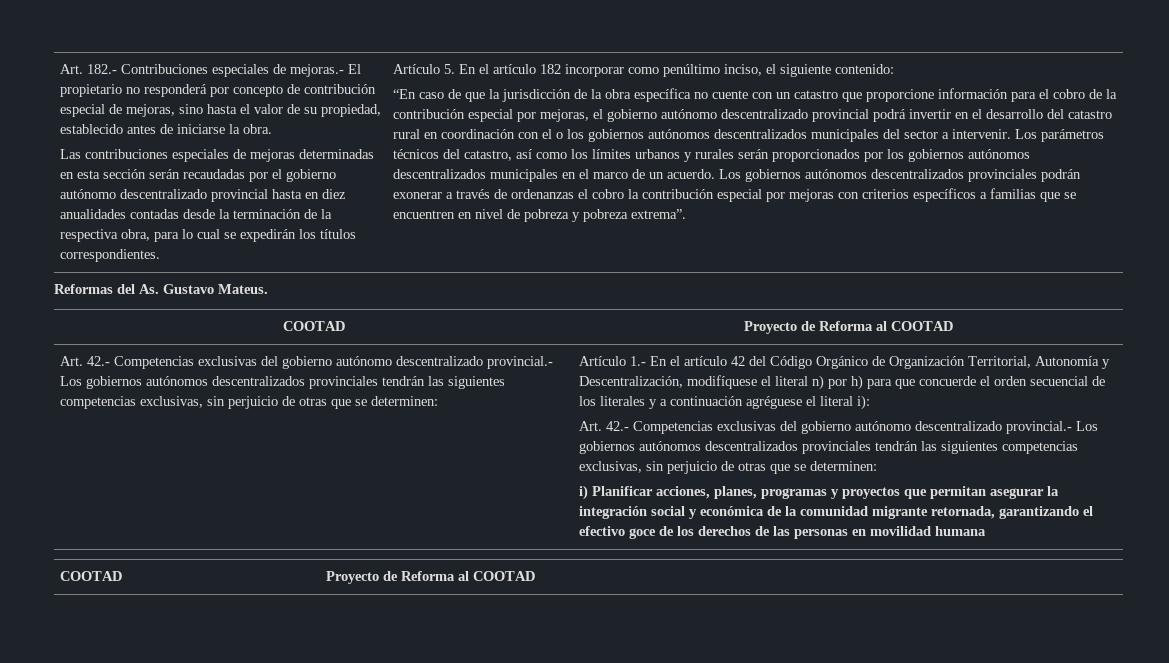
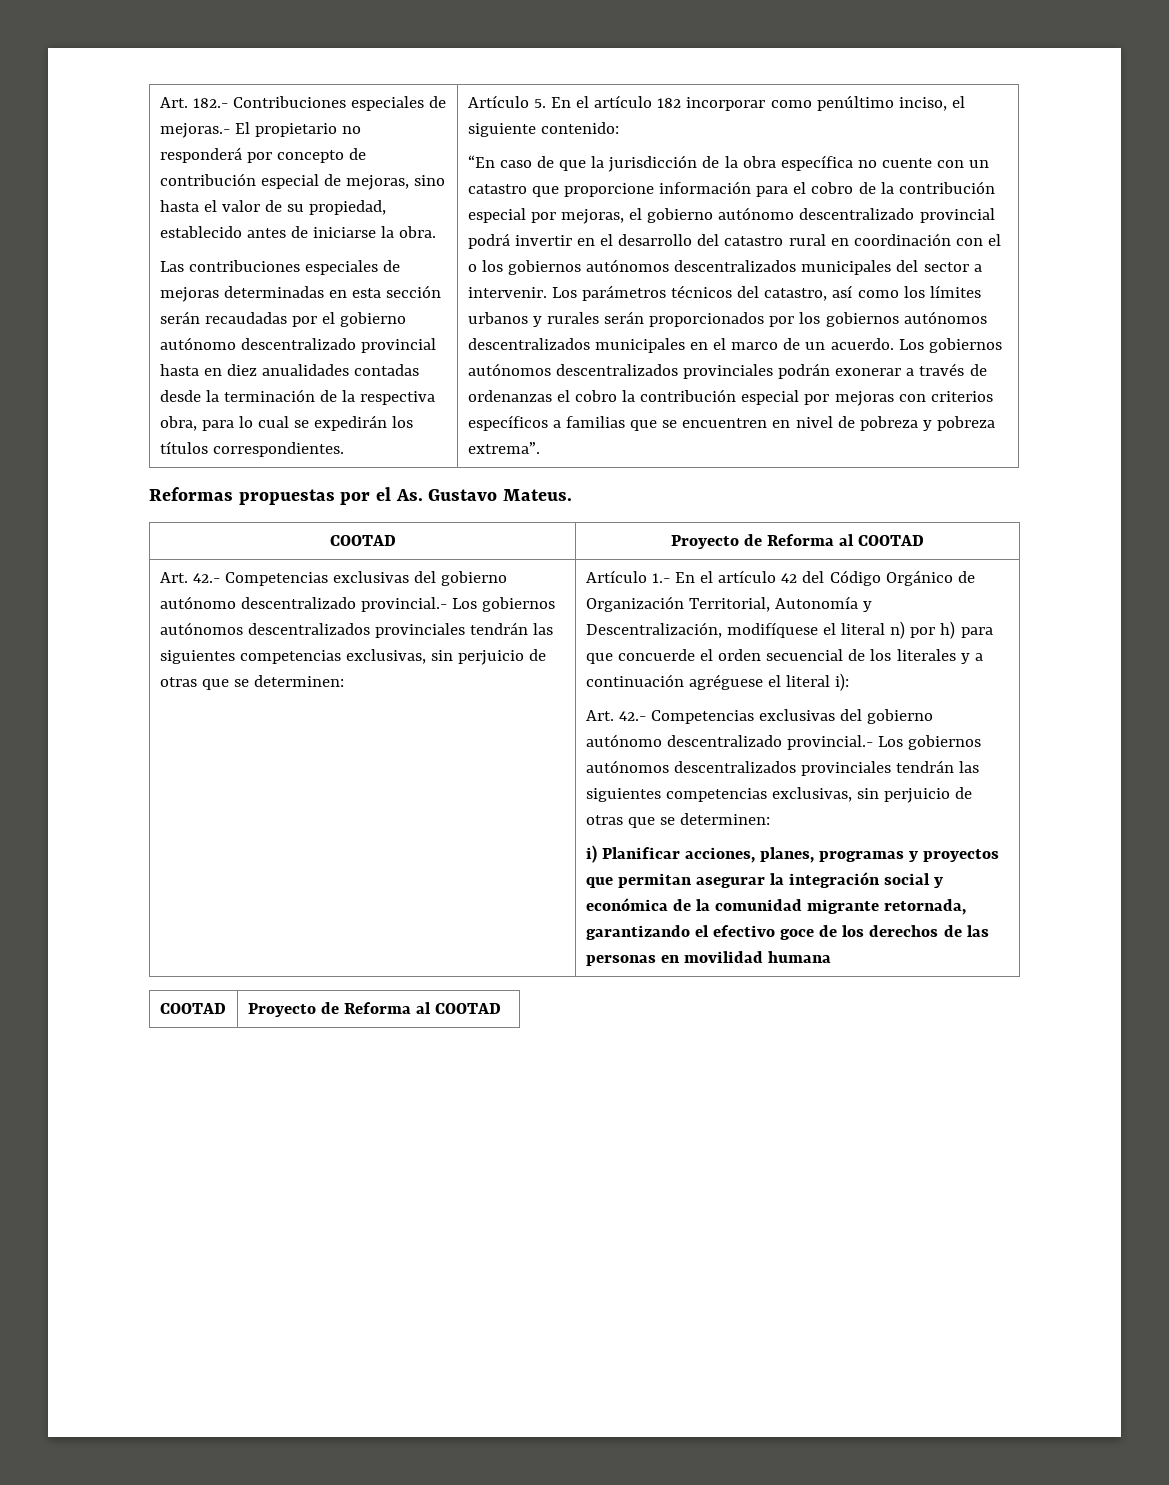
[117,284,135,294] del -> [238,487,392,505] propuestas por el

